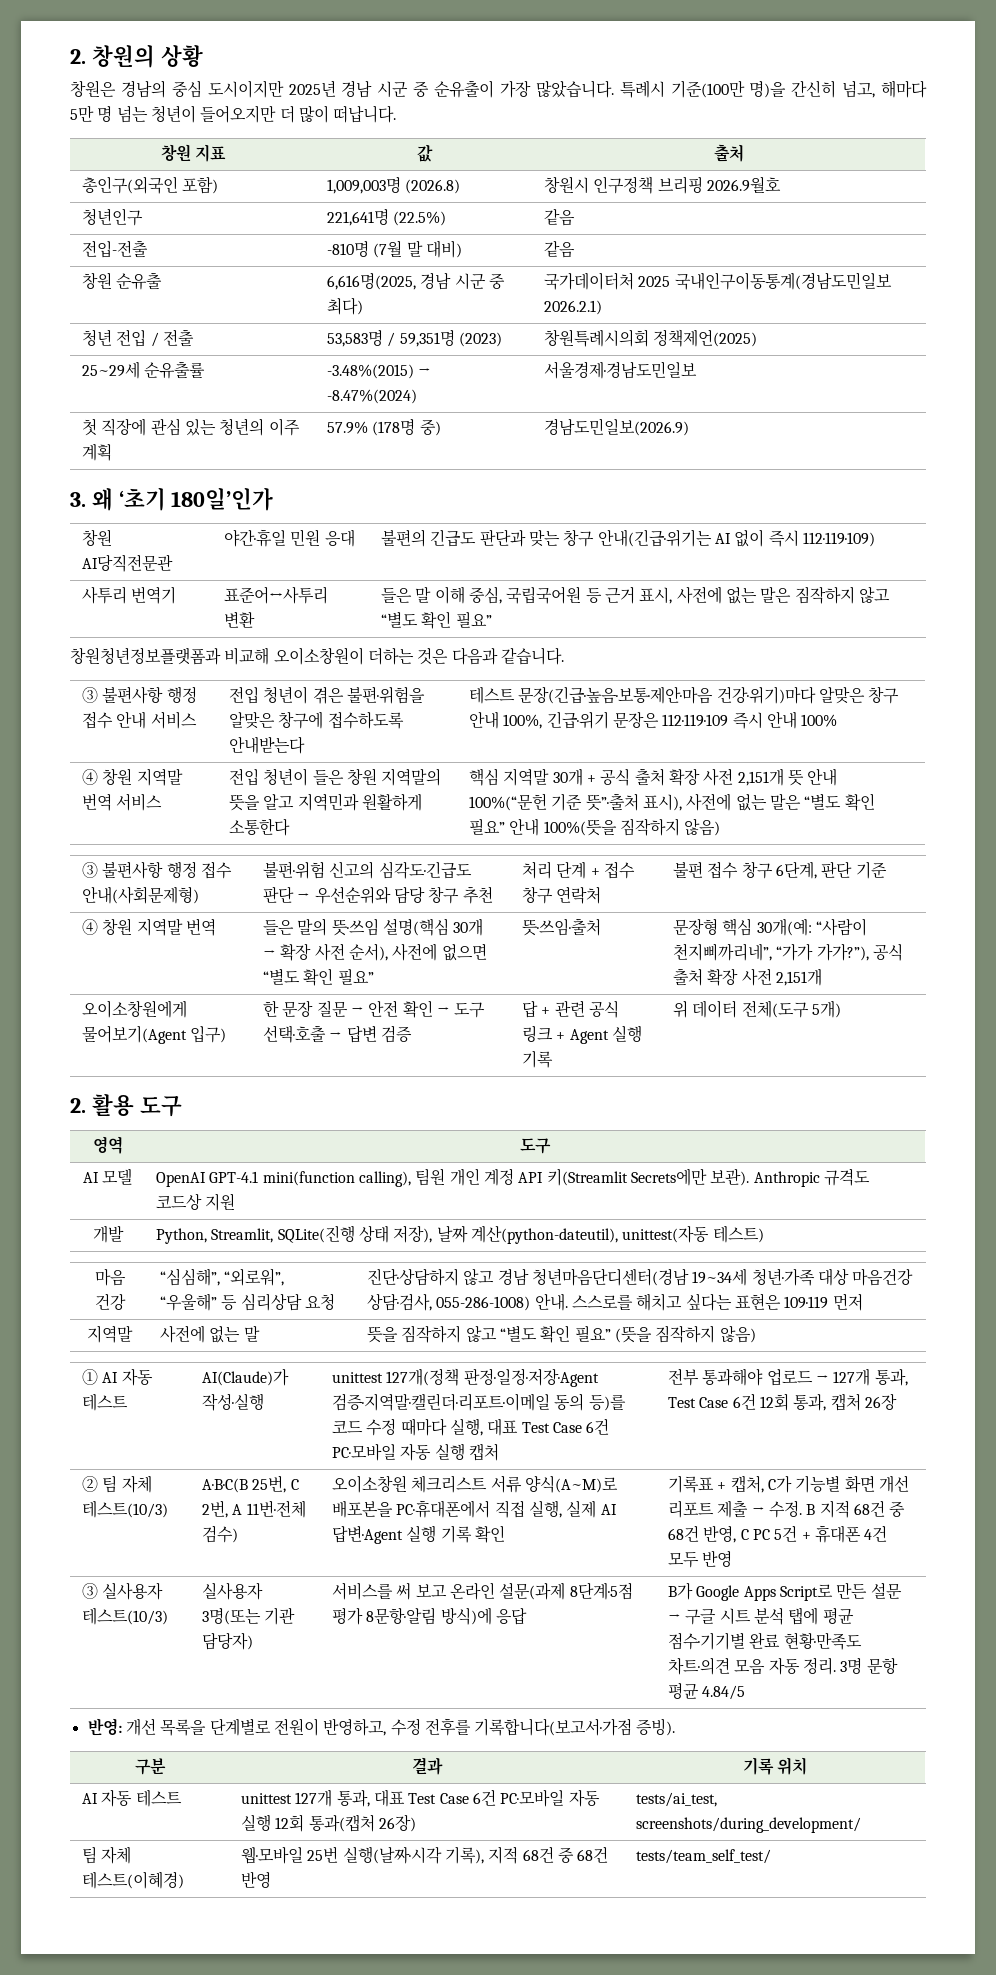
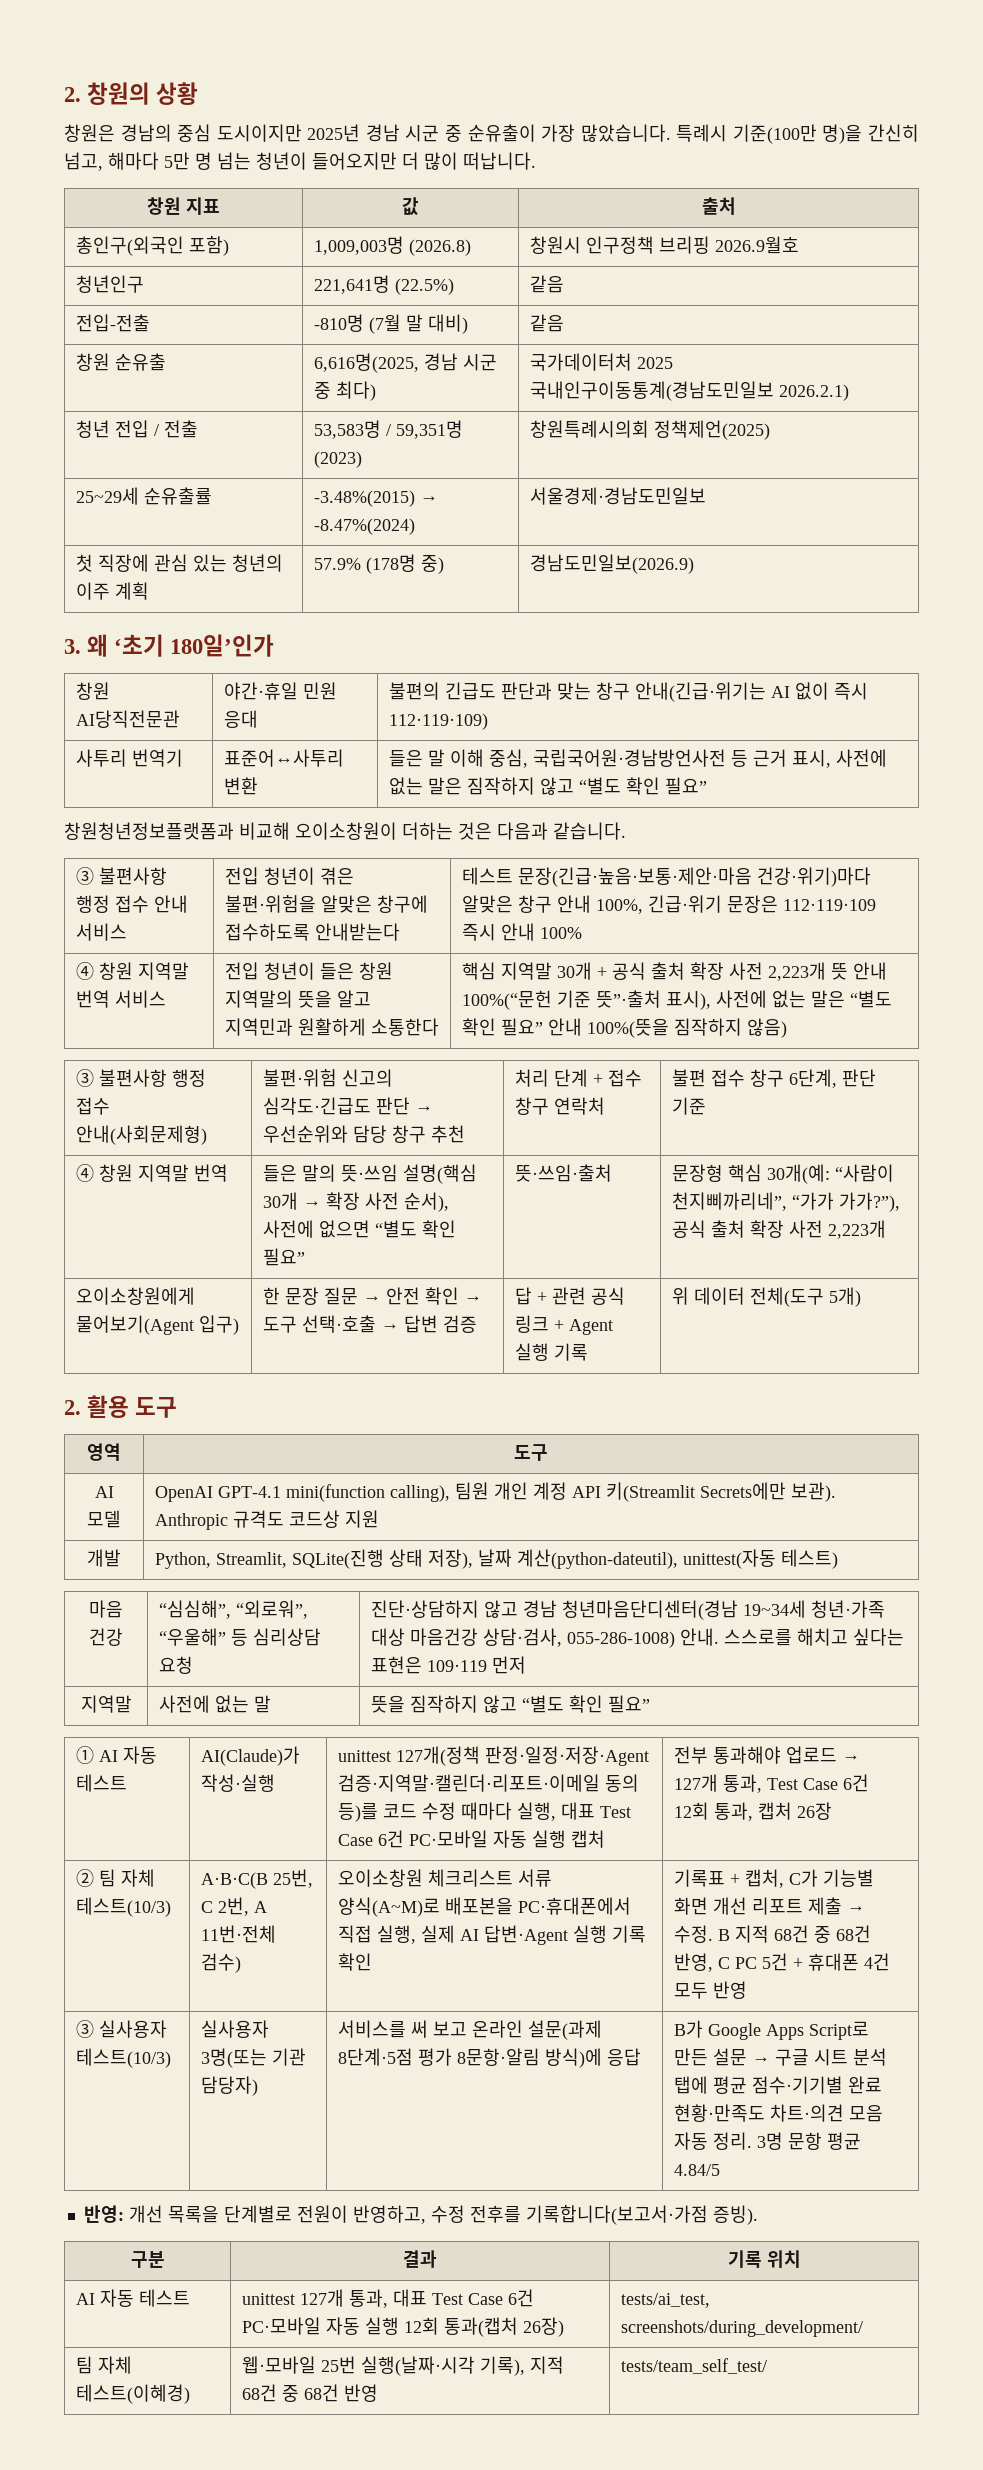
[506,586,582,604] 국립국어원 -> [532,749,726,767] 국립국어원·경남방언사전
[737,768,784,786] 2,151개 -> [767,962,826,981] 2,223개
[775,968,822,986] 2,151개 -> [827,1220,886,1239] 2,223개
[614,1325,756,1343] (뜻을 짐작하지 않음) -> (650, 1704) none

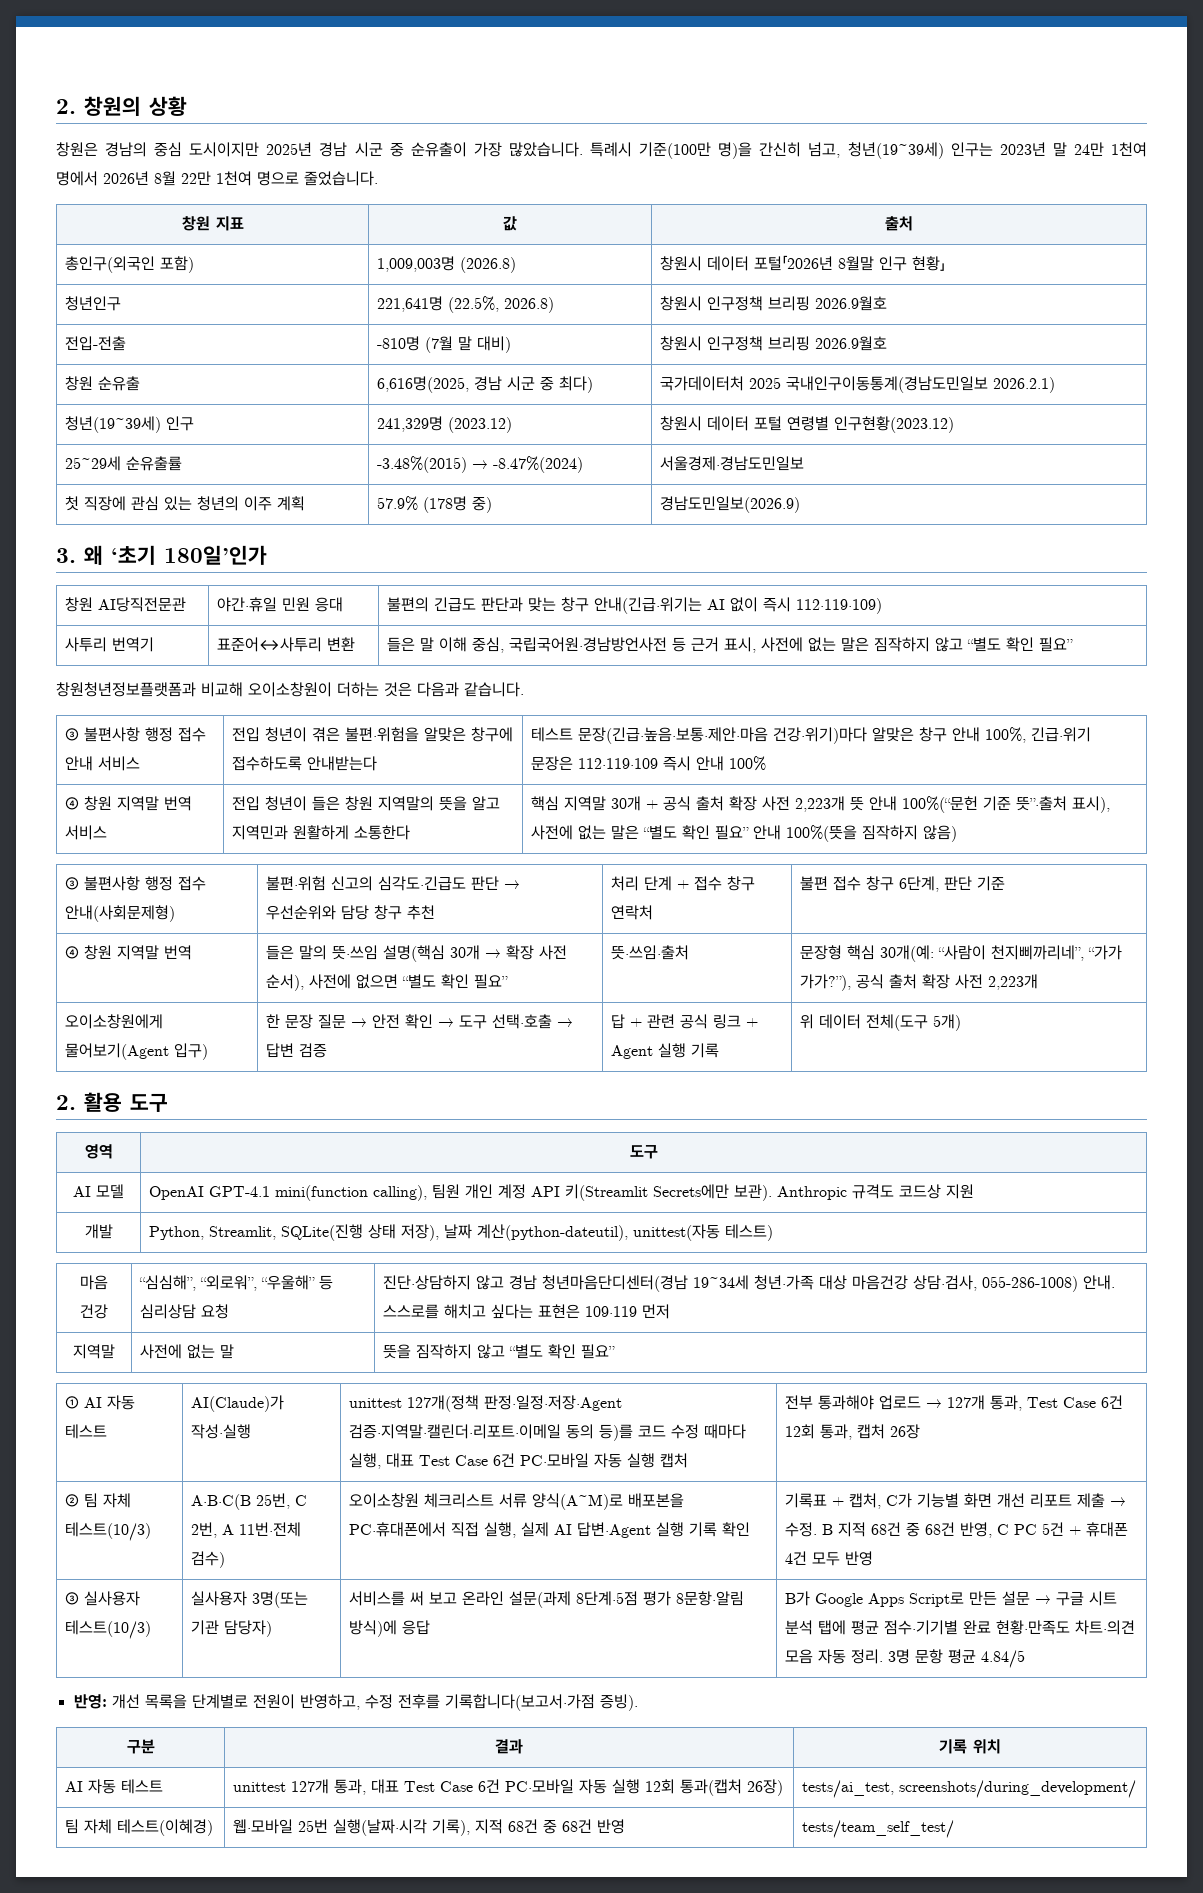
[108,152,536,170] 해마다 5만 명 넘는 청년이 들어오지만 더 많이 떠납니다. -> [847,142,1147,159] [56,171,378,186] 청년(19~39세) 인구는 2023년 말 24만 1천여 명에서 2026년 8월 22만 1천여 명으로 줄었습니다.
[585,236,799,254] [75,275,144,293] [313,275,454,295] [529,275,564,293] 인구정책 브리핑 2026.9월호 // 청년인구 | 221,641명 (22.5%) | 같음 -> [707,255,946,271] [65,296,122,311] [377,296,555,313] [660,296,888,311] 데이터 포털「2026년 8월말 인구 현황」 // 청년인구 | 221,641명 (22.5%, 2026.8) | 창원시 인구정책 브리핑 2026.9월호
[529,314,564,332] 같음 -> [660,336,888,351] 창원시 인구정책 브리핑 2026.9월호
[75,420,198,438] [313,420,463,439] [313,451,362,468] [529,420,770,440] 청년 전입 / 전출 | 53,583명 / 59,351명 (2023) | 창원특례시의회 정책제언(2025) -> [65,416,195,433] [377,416,513,433] [660,416,955,433] 청년(19~39세) 인구 | 241,329명 (2023.12) | 창원시 데이터 포털 연령별 인구현황(2023.12)

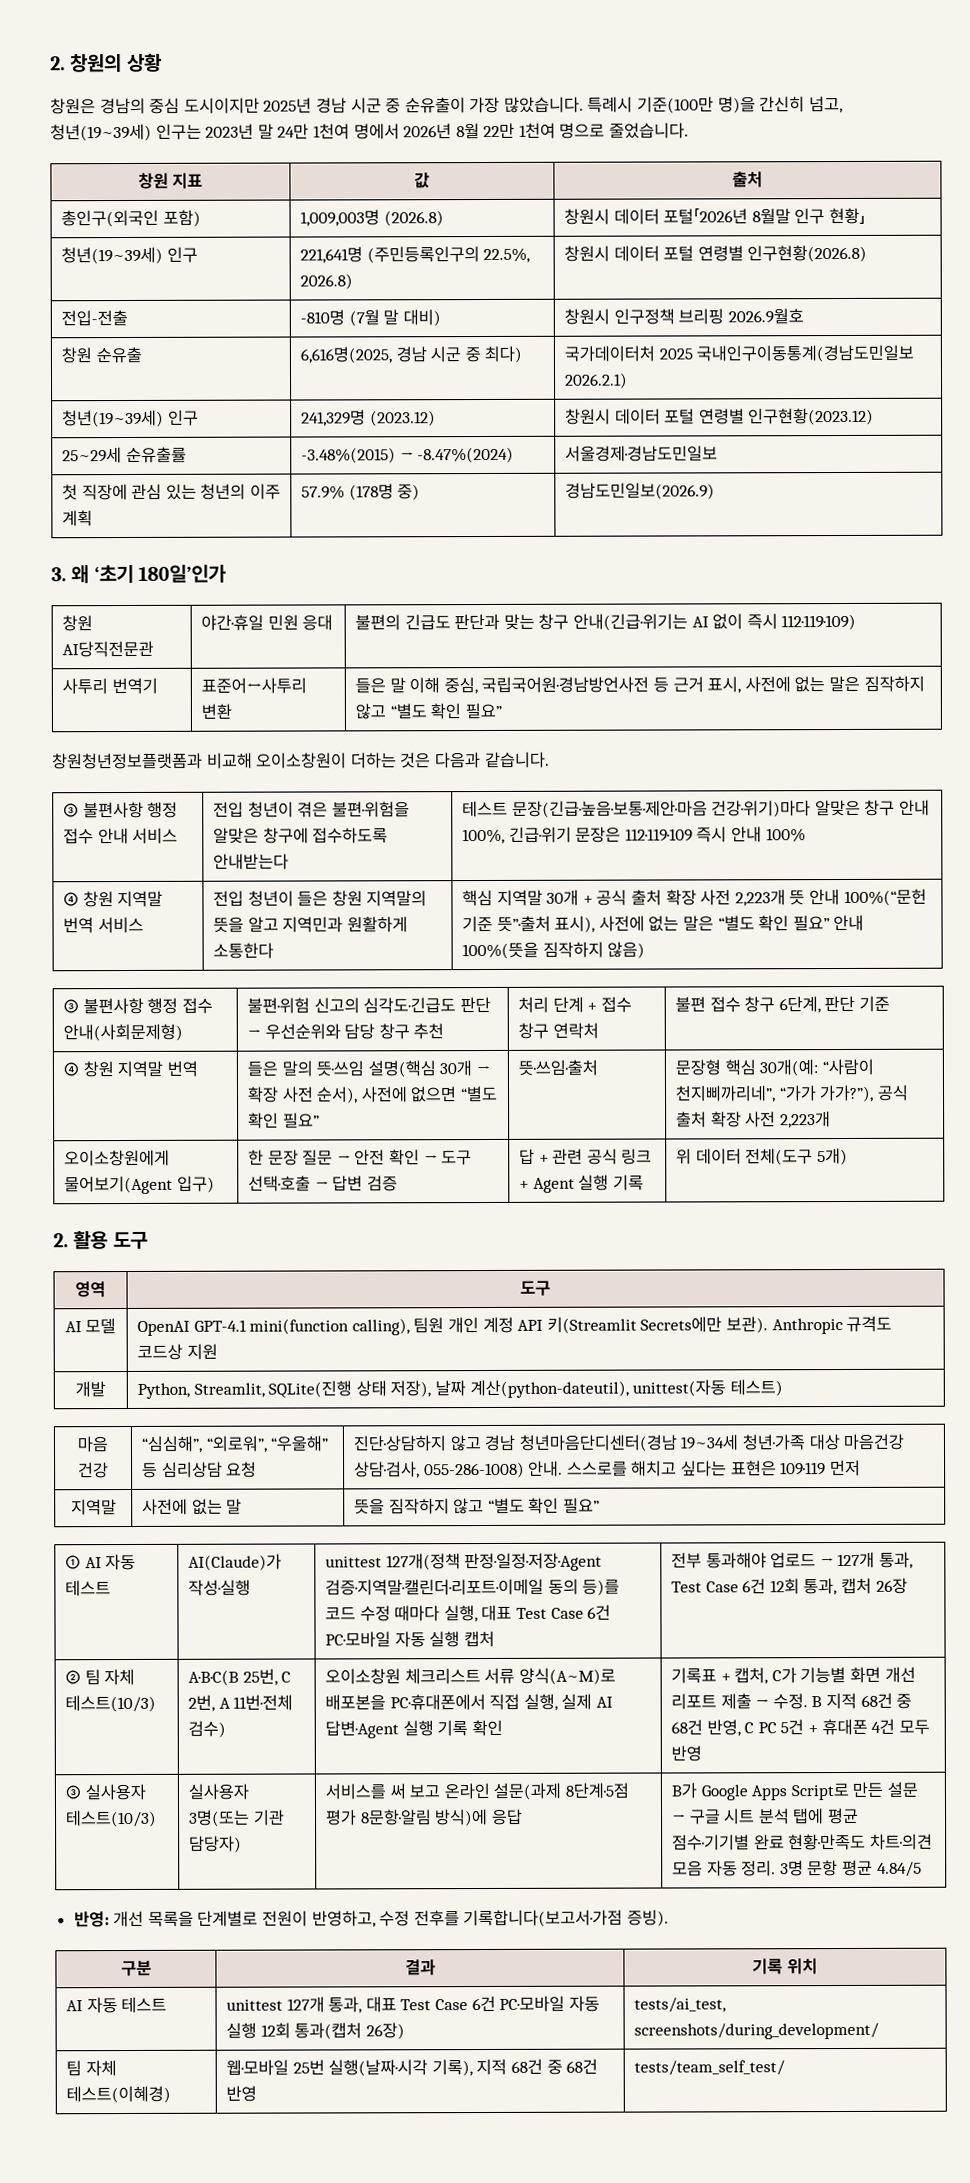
[65,296,122,311] 청년인구 -> [61,246,198,265] 청년(19~39세) 인구
[448,296,500,313] (22.5%, -> [366,246,531,264] (주민등록인구의 22.5%,
[707,296,888,311] 인구정책 브리핑 2026.9월호 -> [613,244,868,263] 데이터 포털 연령별 인구현황(2026.8)

